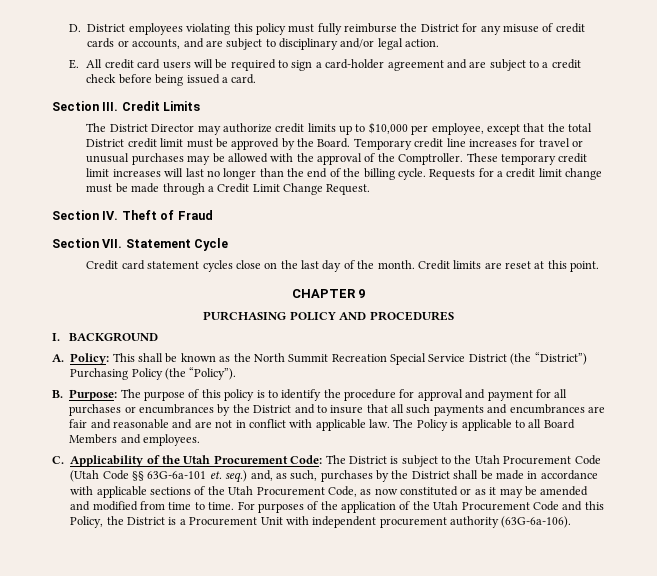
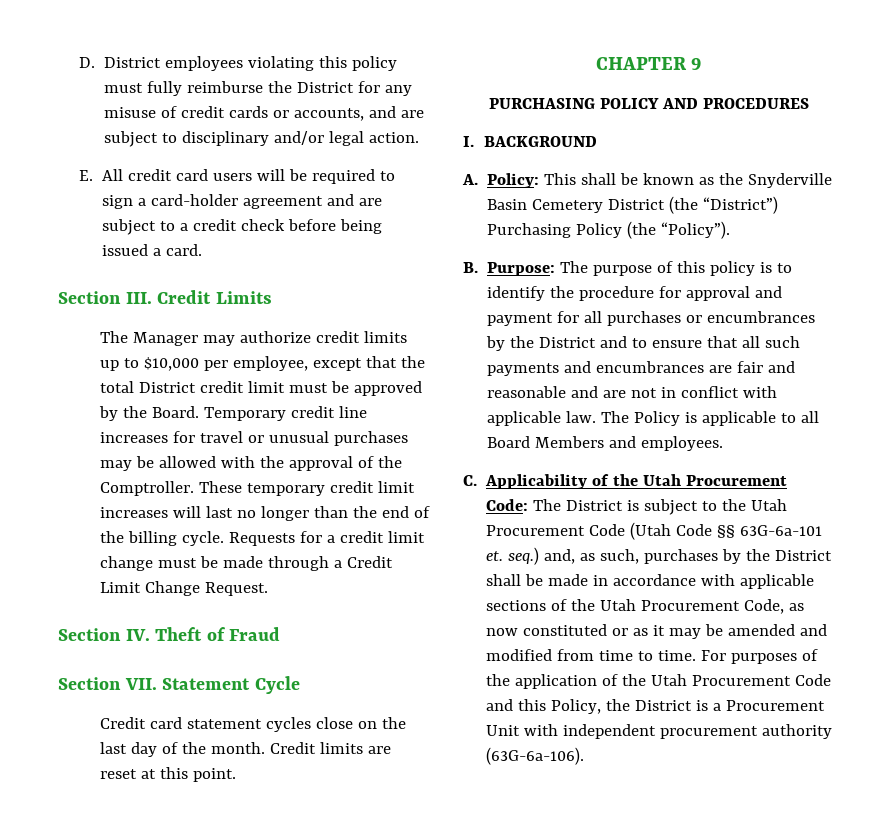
[109,124,195,132] District Director -> [133,332,199,346] Manager
[253,353,466,365] North Summit Recreation Special Service -> [748,173,833,188] [487,199,604,213] Snyderville Basin Cemetery
[330,405,364,414] insure -> [652,340,703,348] ensure

